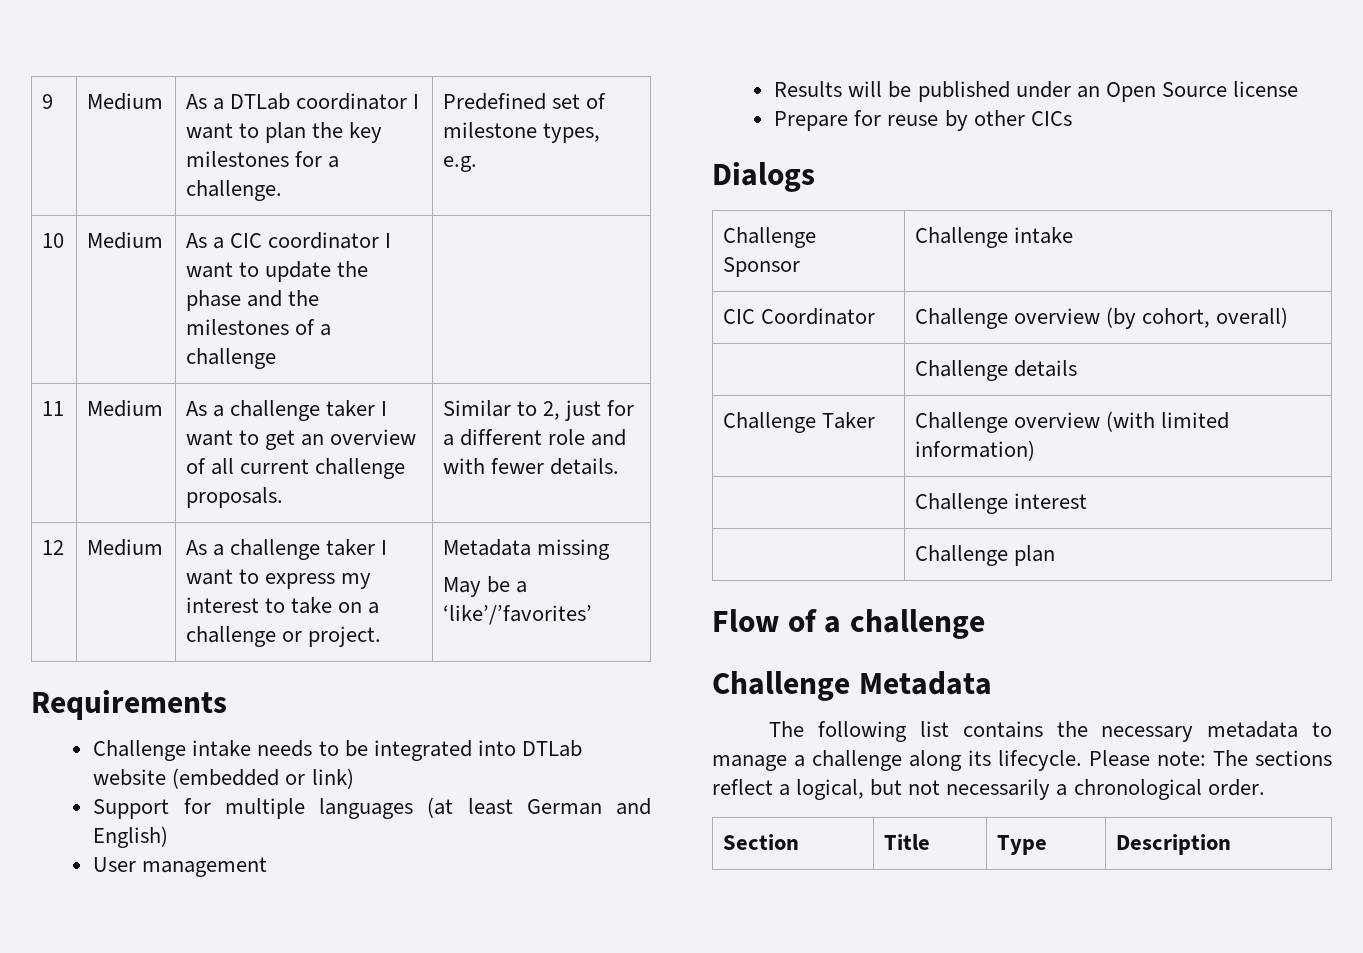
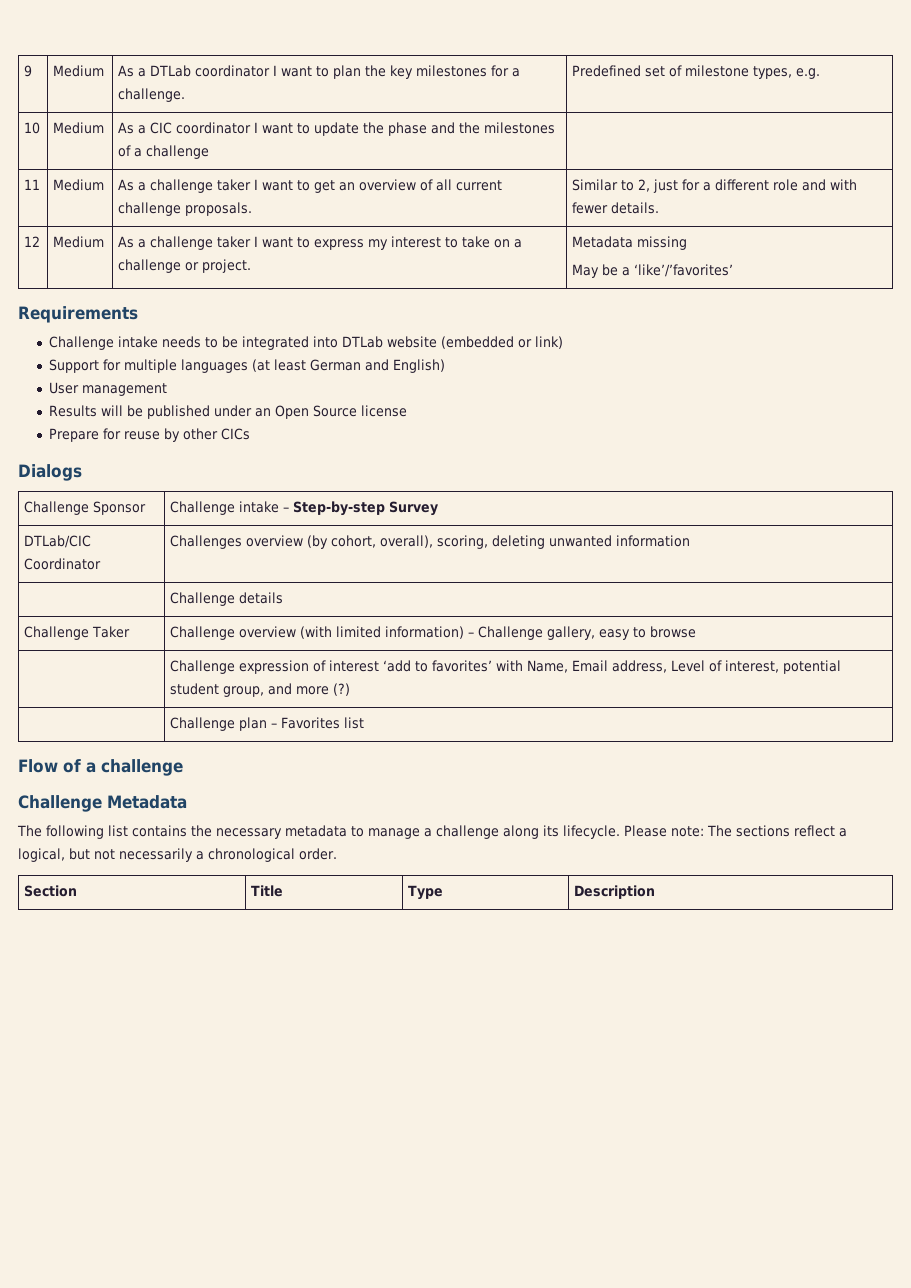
[723,309,756,324] // CIC -> [283,501,439,516] [24,535,92,548] – Step-by-step Survey // DTLab/CIC
[915,308,1009,329] Challenge -> [170,535,243,549] Challenges
[1216,307,1289,328] overall) -> [380,535,691,549] overall), scoring, deleting unwanted information
[915,493,1088,514] // | Challenge interest -> [468,626,697,640] [170,660,842,674] [170,683,351,697] – Challenge gallery, easy to browse // | Challenge expression of interest ‘add to favorites’ with Name, Email address, Level of interest, potential student group, and more (?)
(1056, 555) none -> [271,717,365,729] – Favorites list

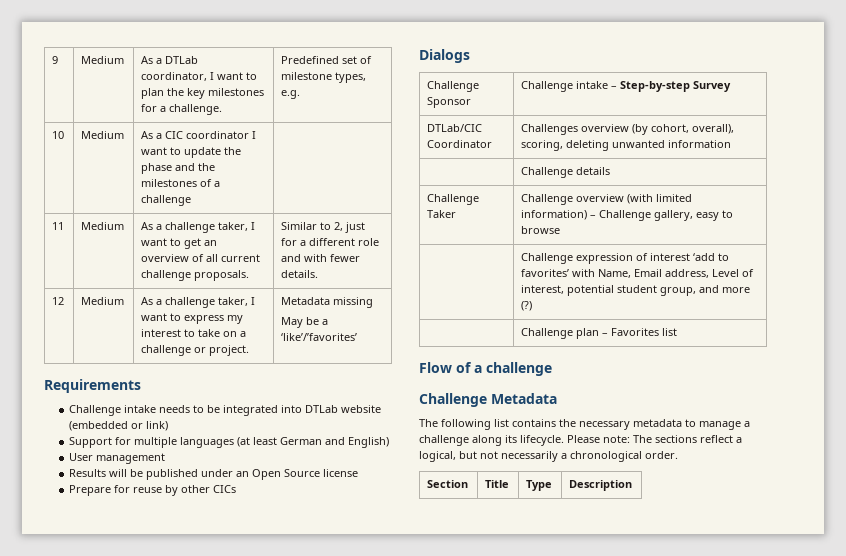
[195,65,271,77] coordinator -> [141,72,208,81] coordinator,
[217,179,252,191] taker -> [218,222,249,231] taker,
[217,236,252,248] taker -> [218,297,249,306] taker,

